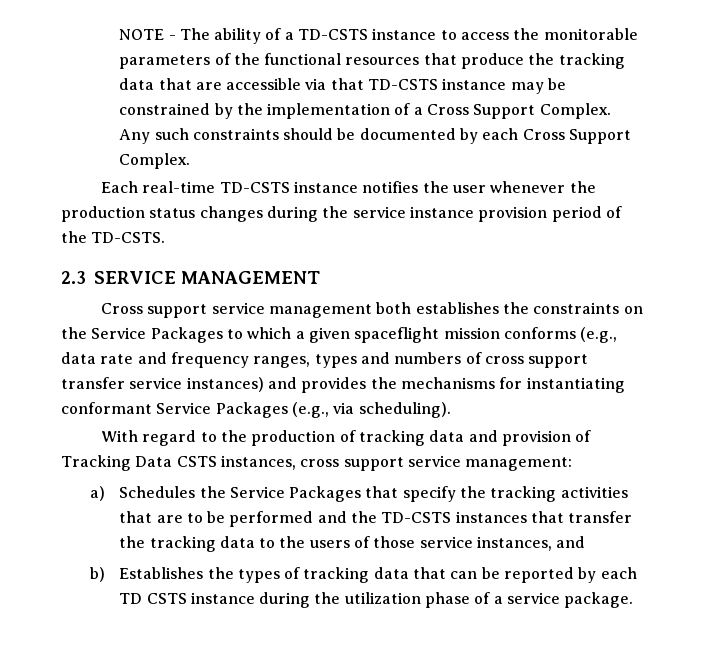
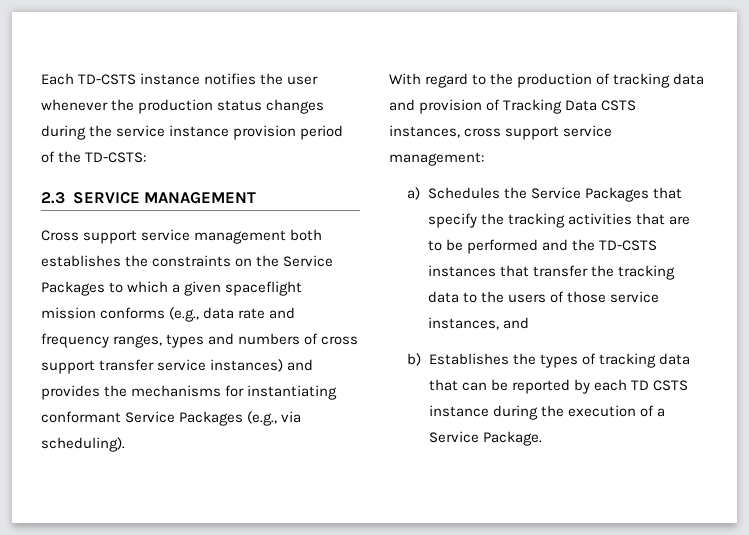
[119,28,638,44] [119,53,625,69] [119,78,567,94] [119,103,611,119] [119,128,632,144] [119,153,191,169] [101,181,216,193] NOTE - The ability of a TD-CSTS instance to access the monitorable parameters of the functional resources that produce the tracking data that are accessible via that TD-CSTS instance may be constrained by the implementation of a Cross Support Complex. Any such constraints should be documented by each Cross Support Complex. // Each real-time -> [41,73,74,85] Each
[91,232,166,243] TD-CSTS. -> [85,152,147,163] TD-CSTS:
[344,592,634,608] utilization phase of a service package. -> [568,405,666,417] [428,431,542,446] execution of a Service Package.

